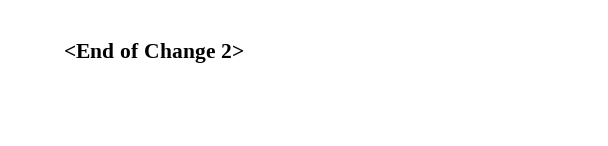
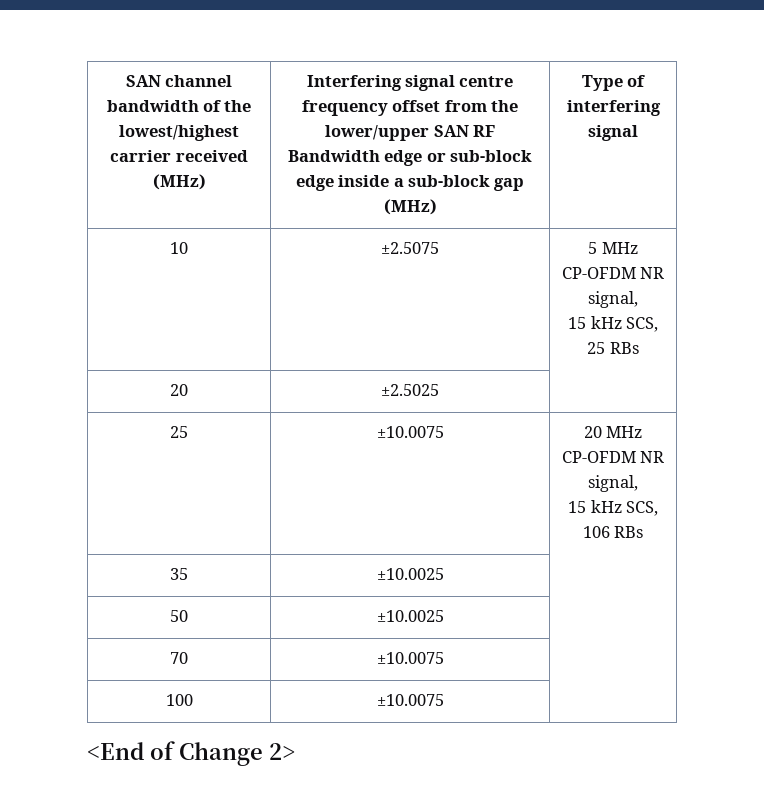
(64, 50) none -> [125,75,233,87] [106,100,252,112] [119,125,239,141] [110,150,248,162] [152,174,206,190] [306,75,514,91] [301,100,519,116] [325,125,495,141] [287,150,533,166] [295,175,525,191] [383,199,437,215] [581,75,646,91] [566,100,661,116] [588,125,638,141] [170,242,188,254] [380,242,439,254] [588,242,638,254] [561,267,665,279] [588,291,638,308] [568,316,658,332] [587,342,639,354] [170,384,188,396] [380,384,439,396] [170,426,188,438] [376,426,444,438] [583,426,643,438] [561,451,665,463] [588,475,638,492] [568,500,658,516] [582,526,644,538] [170,568,188,580] [376,568,444,580] [170,610,188,622] [376,610,444,622] [170,652,188,664] [376,652,444,664] [165,694,193,706] [376,694,444,706] SAN channel bandwidth of the lowest/highest carrier received (MHz) | Interfering signal centre frequency offset from the lower/upper SAN RF Bandwidth edge or sub-block edge inside a sub-block gap (MHz) | Type of interfering signal // 10 | ±2.5075 | 5 MHz CP-OFDM NR signal, // 15 kHz SCS, 25 RBs // 20 | ±2.5025 | // 25 | ±10.0075 | 20 MHz CP-OFDM NR signal, // 15 kHz SCS, 106 RBs // 35 | ±10.0025 | // 50 | ±10.0025 | // 70 | ±10.0075 | // 100 | ±10.0075 | //

